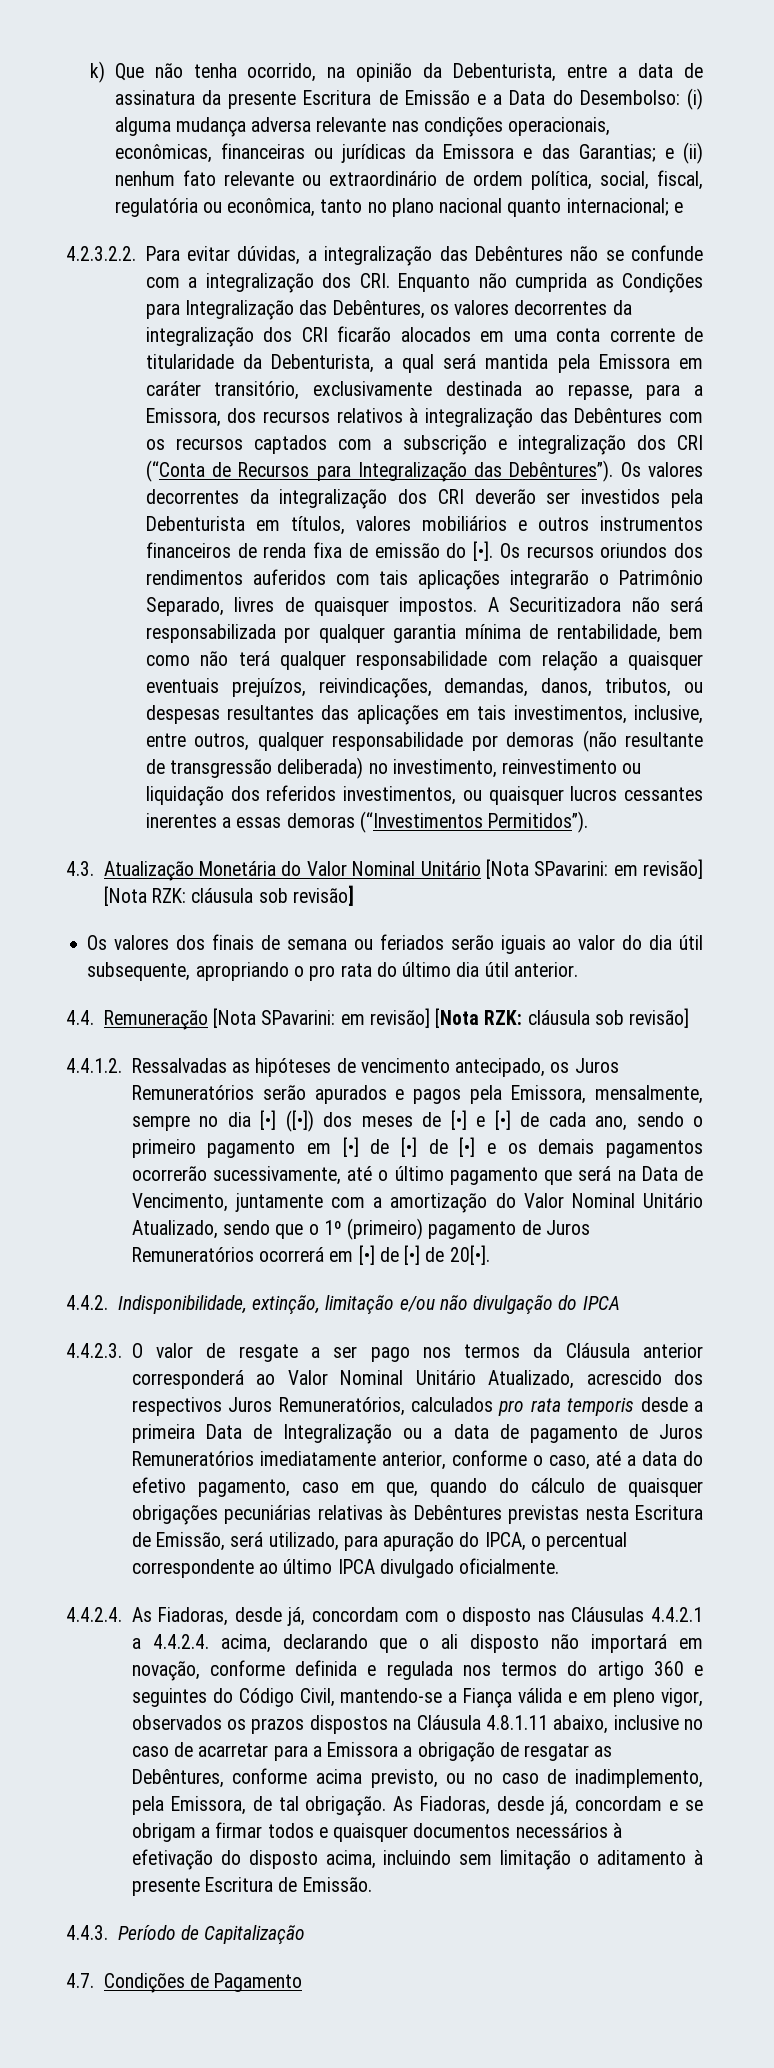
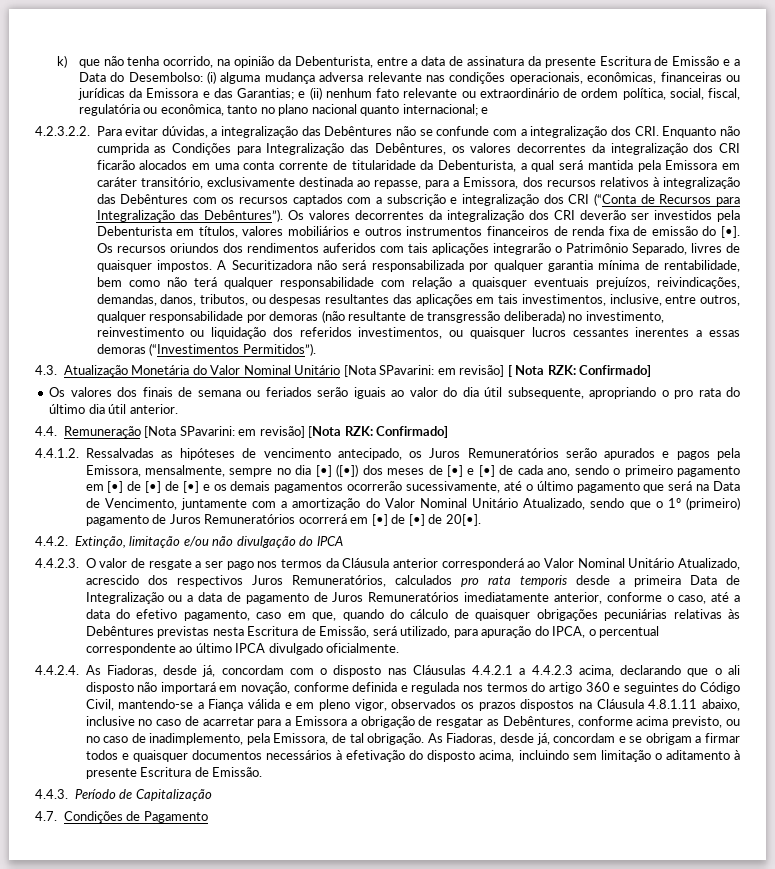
[114,63,144,81] Que -> [78,59,100,68] que
[103,885,354,906] [Nota RZK: cláusula sob revisão] -> [507,365,652,377] [ Nota RZK: Confirmado]
[527,1008,690,1028] cláusula sob revisão] -> [376,426,449,438] Confirmado]
[117,1295,321,1314] Indisponibilidade, extinção, -> [74,536,126,548] Extinção,
[152,1634,209,1649] 4.4.2.4. -> [531,665,573,675] 4.4.2.3

